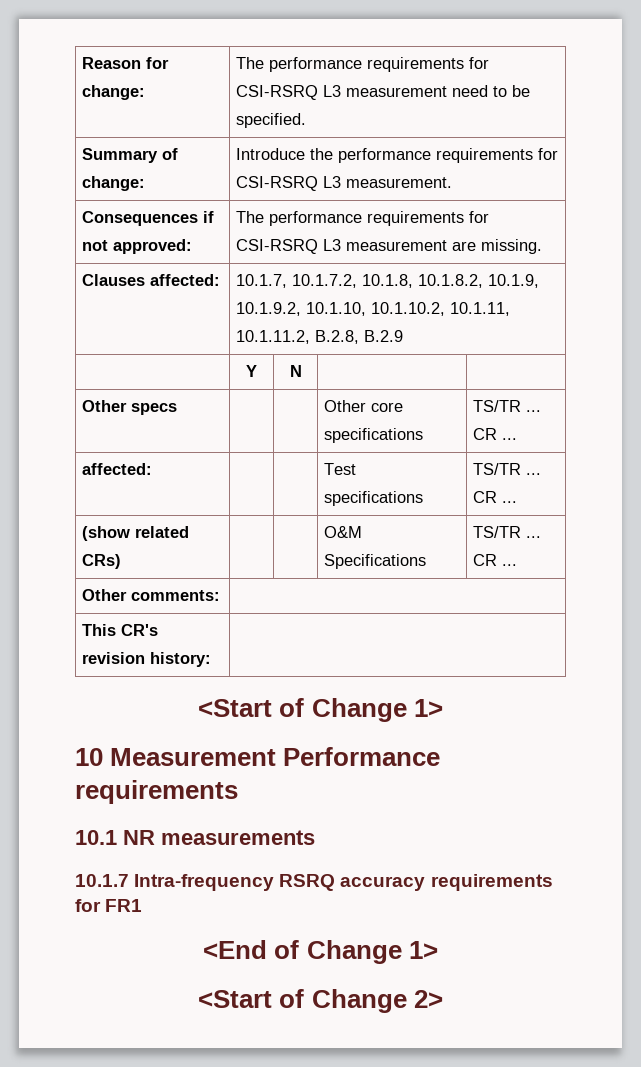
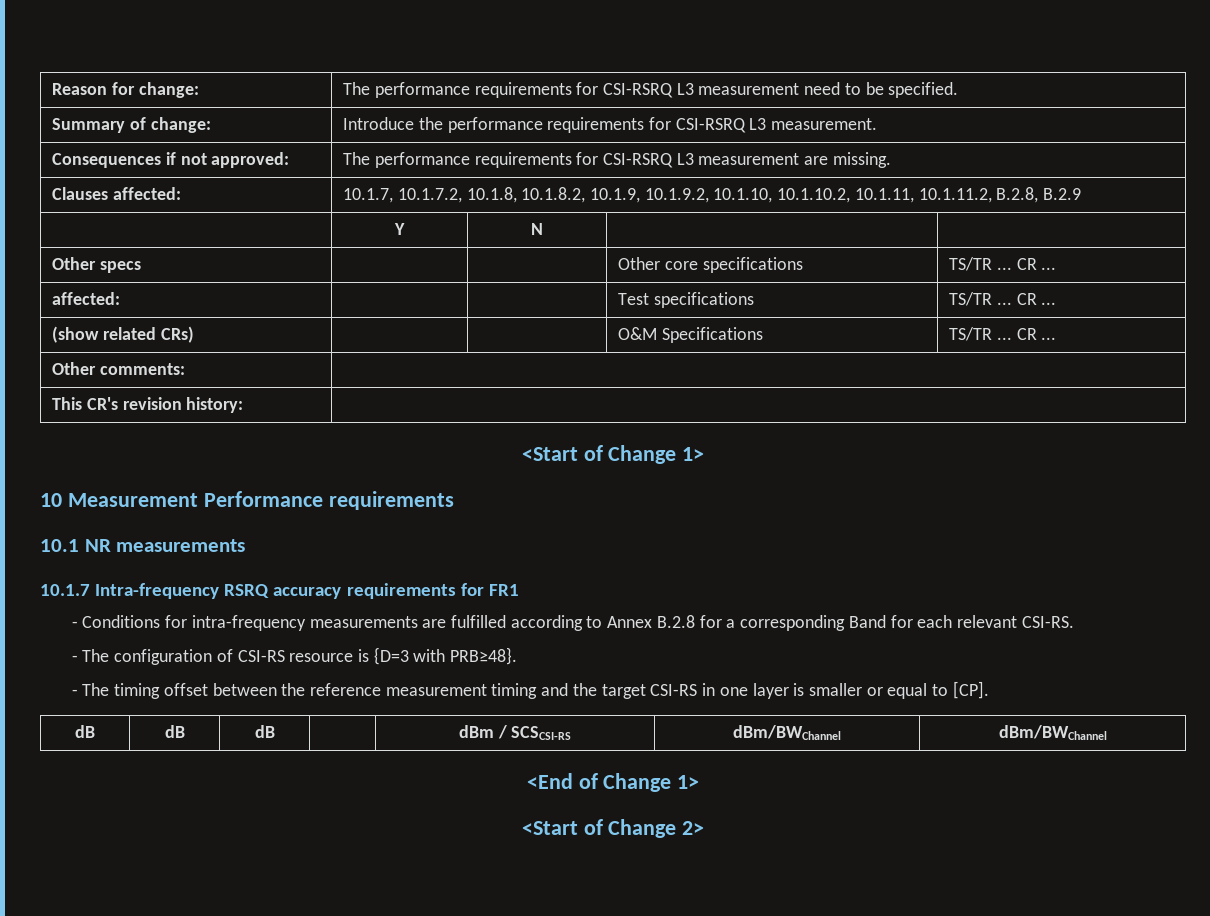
(143, 905) none -> [71,615,1074,631] [71,647,518,665] [71,681,989,699] [75,725,95,738] [164,725,185,738] [254,725,275,738] [458,725,572,740] [733,725,841,740] [998,725,1107,740] // - Conditions for intra-frequency measurements are fulfilled according to Annex B.2.8 for a corresponding Band for each relevant CSI-RS. // - The configuration of CSI-RS resource is {D=3 with PRB≥48}. // - The timing offset between the reference measurement timing and the target CSI-RS in one layer is smaller or equal to [CP]. // dB | dB | dB | | dBm / SCSCSI-RS | dBm/BWChannel | dBm/BWChannel

